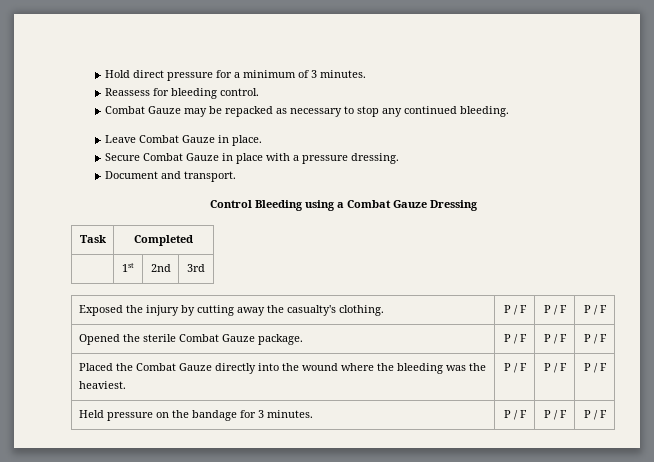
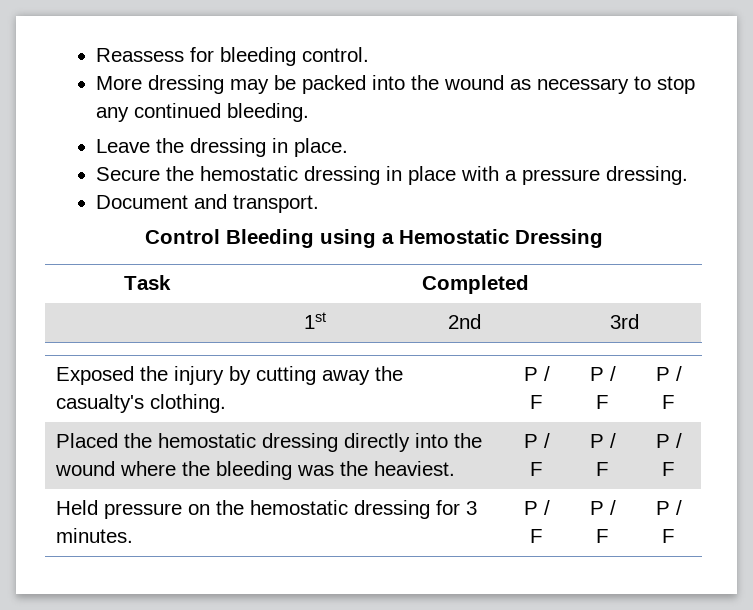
[104,70,366,81] [104,88,259,99] [104,106,273,117] Hold direct pressure for a minimum of 3 minutes. // Reassess for bleeding control. // Combat Gauze may be repacked -> [96,47,370,66] [96,75,505,94] Reassess for bleeding control. // More dressing may be packed into the wound
[138,135,215,143] Combat Gauze -> [156,138,267,157] the dressing
[142,153,219,161] Combat Gauze -> [166,166,381,185] the hemostatic dressing
[346,200,427,208] Combat Gauze -> [398,229,509,244] Hemostatic
[78,334,303,345] [503,334,527,344] [543,334,567,344] [583,334,607,344] // Opened the sterile Combat Gauze package. | P / F | P / F | P / F -> (675, 402) none
[135,363,212,371] Combat Gauze -> [158,433,339,452] hemostatic dressing
[191,410,237,421] bandage -> [250,500,431,519] hemostatic dressing

